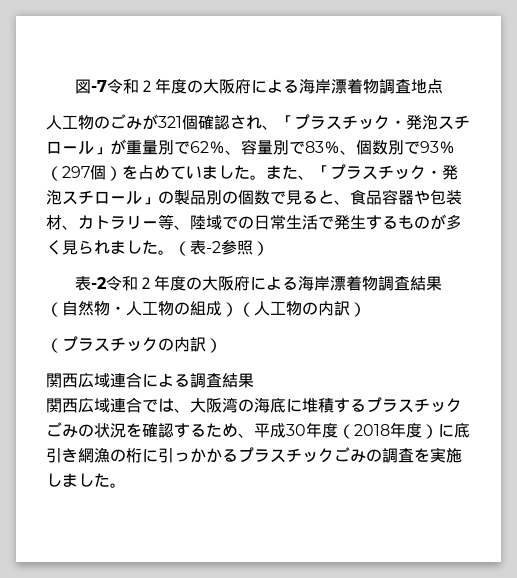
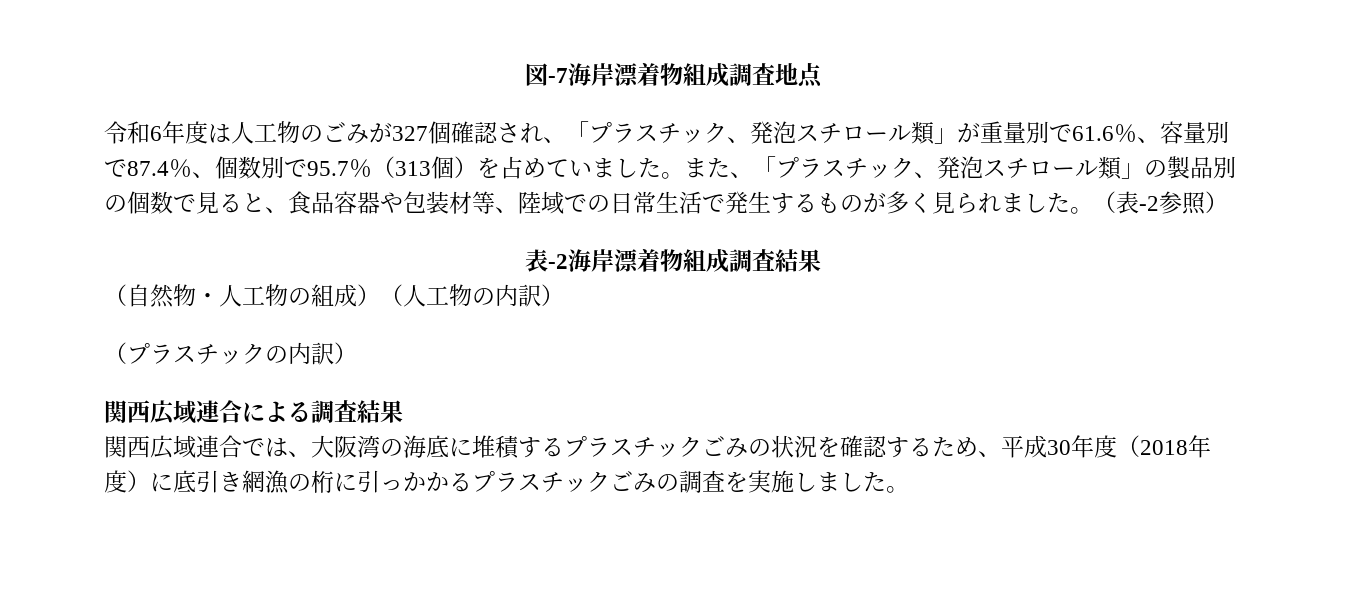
[106,78,379,94] 令和２年度の大阪府による海岸漂着物 -> [567,63,729,87] 海岸漂着物組成
(443, 86) none -> [104,121,231,144] 令和6年度は
[158,116,182,128] 321 -> [392,126,428,141] 327
[390,115,470,130] [46,141,94,155] ・発泡スチロール -> [727,121,935,145] 、発泡スチロール類
[190,141,209,153] 62 -> [1072,126,1114,141] 61.6
[305,141,324,153] 83 -> [127,161,169,176] 87.4
[420,141,455,154] [46,166,90,181] 93％（297 -> [307,156,431,178] 95.7％（313
[426,165,458,180] [46,190,142,205] ・発泡スチロール -> [914,156,1122,180] 、発泡スチロール類
[62,215,158,230] 、カトラリー -> (472, 202) none
[106,275,378,291] 令和２年度の大阪府による海岸漂着物 -> [567,249,729,273] 海岸漂着物組成

